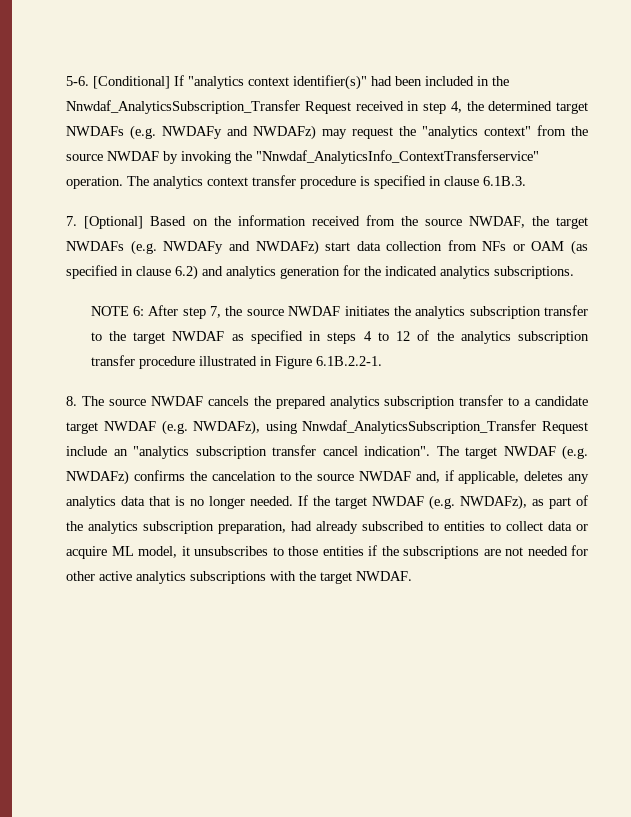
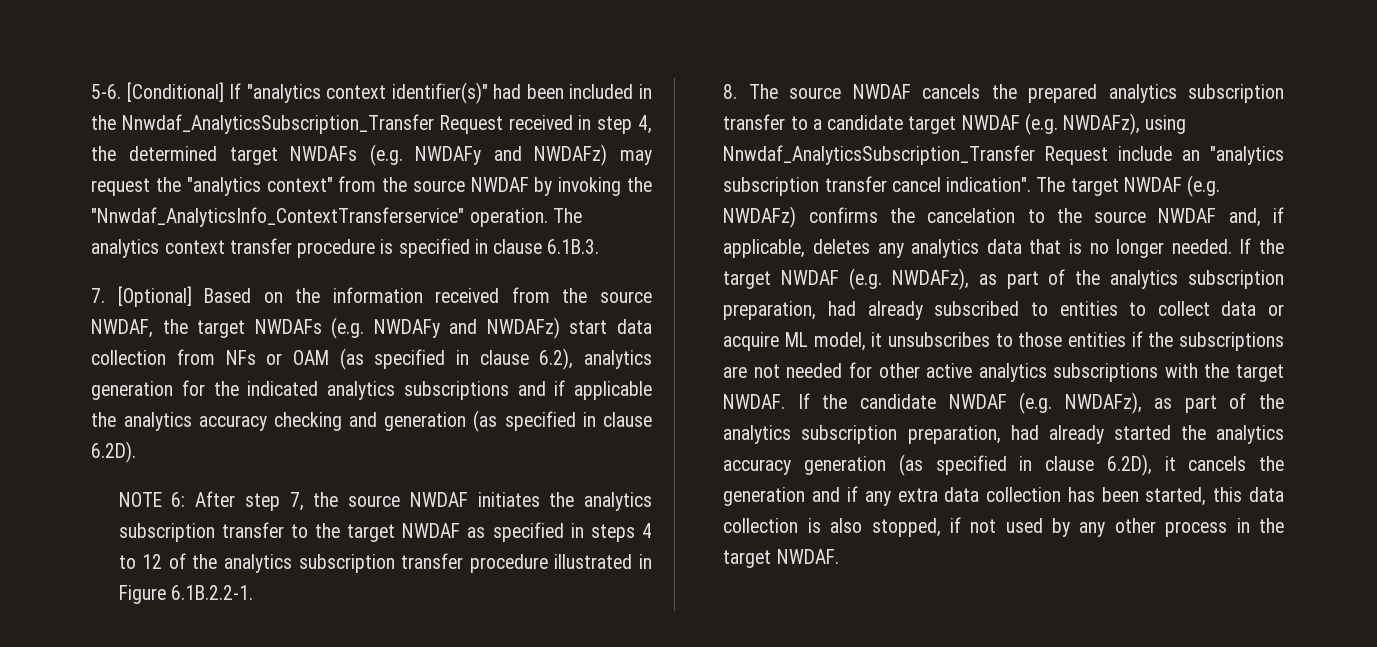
[175,265,224,280] 6.2) and -> [539,348,574,370] 6.2),
[494,266,575,279] subscriptions. -> [403,380,652,400] [91,410,652,432] [91,441,137,463] subscriptions and if applicable the analytics accuracy checking and generation (as specified in clause 6.2D).
(413, 576) none -> [797,392,1284,414] [723,425,1284,444] [723,454,1284,476] [723,486,1284,506] [723,517,1284,537] [723,549,839,568] If the candidate NWDAF (e.g. NWDAFz), as part of the analytics subscription preparation, had already started the analytics accuracy generation (as specified in clause 6.2D), it cancels the generation and if any extra data collection has been started, this data collection is also stopped, if not used by any other process in the target NWDAF.

